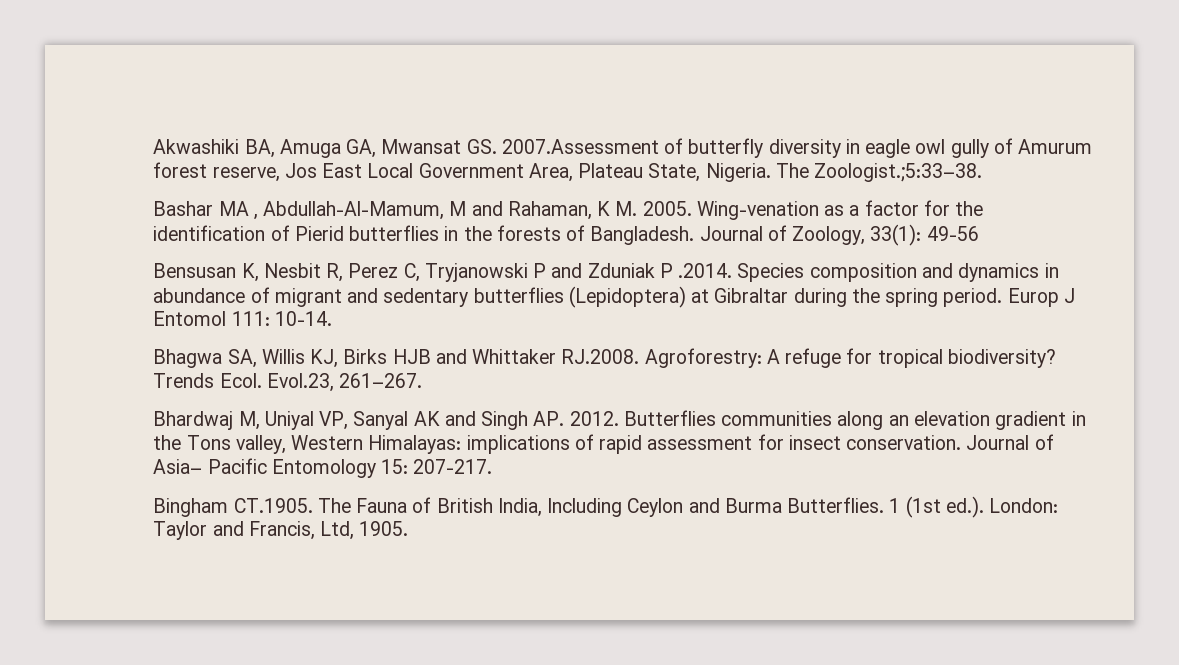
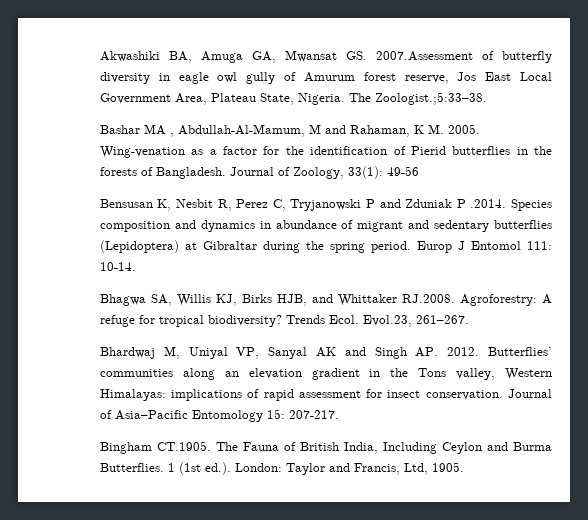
[392,349,431,364] HJB -> [276,294,307,306] HJB,
[623,410,716,426] Butterflies -> [488,347,552,356] Butterflies’
[153,458,267,474] Asia– Pacific -> [114,410,188,420] Asia–Pacific

